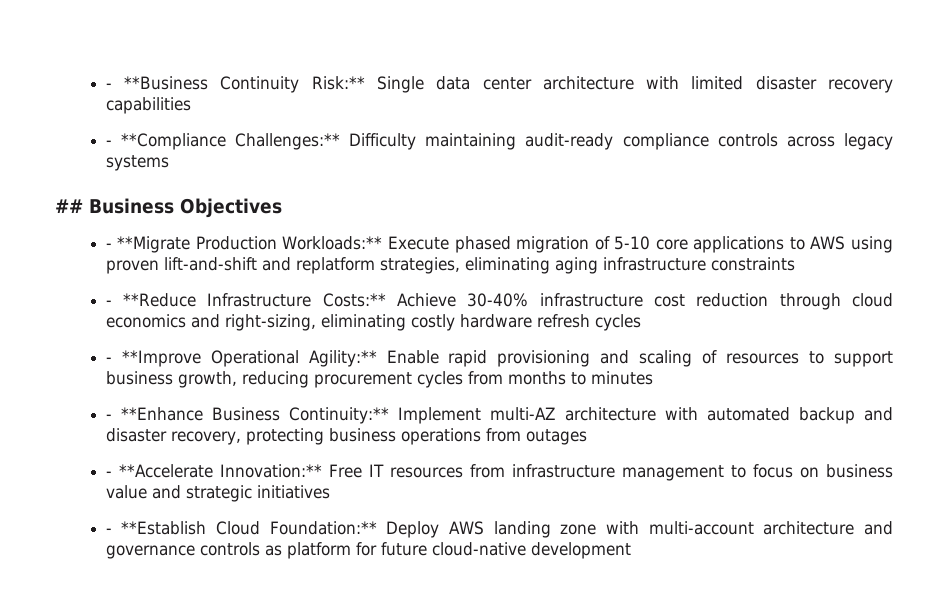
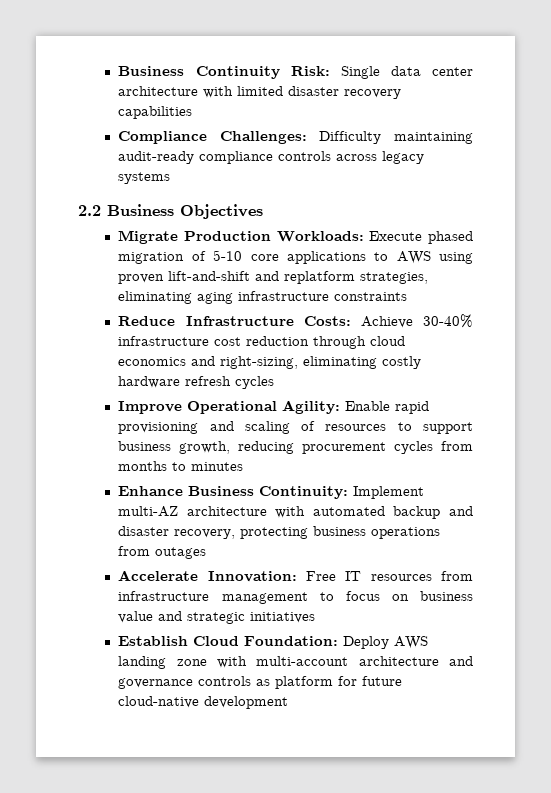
[105,76,365,93] - **Business Continuity Risk:** -> [118,66,330,79] Business Continuity Risk:
[105,133,341,150] - **Compliance Challenges:** -> [118,131,307,144] Compliance Challenges:
[55,199,83,213] ## -> [78,205,101,216] 2.2
[105,236,383,253] - **Migrate Production Workloads:** -> [118,230,364,244] Migrate Production Workloads:
[105,293,386,307] - **Reduce Infrastructure Costs:** -> [118,316,351,326] Reduce Infrastructure Costs:
[105,350,377,367] - **Improve Operational Agility:** -> [118,400,341,414] Improve Operational Agility:
[105,407,390,424] - **Enhance Business Continuity:** -> [118,486,349,499] Enhance Business Continuity:
[105,464,322,478] - **Accelerate Innovation:** -> [118,570,297,582] Accelerate Innovation:
[105,521,377,535] - **Establish Cloud Foundation:** -> [118,636,339,646] Establish Cloud Foundation:

